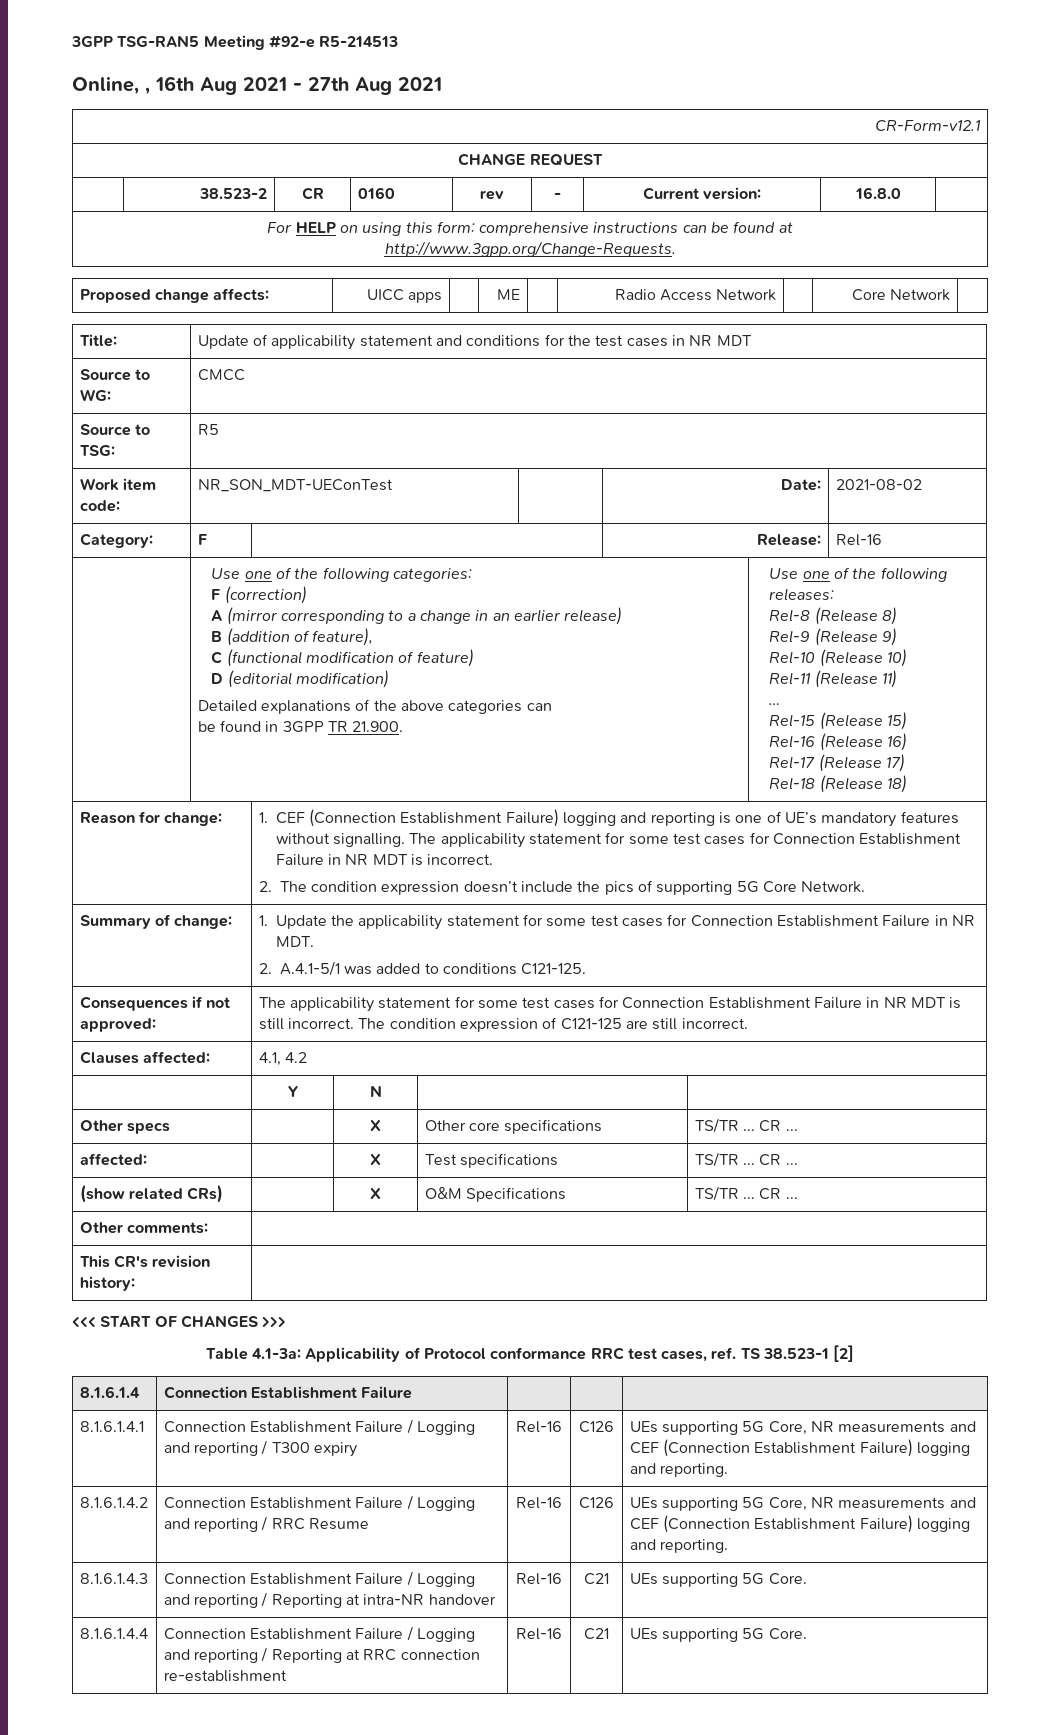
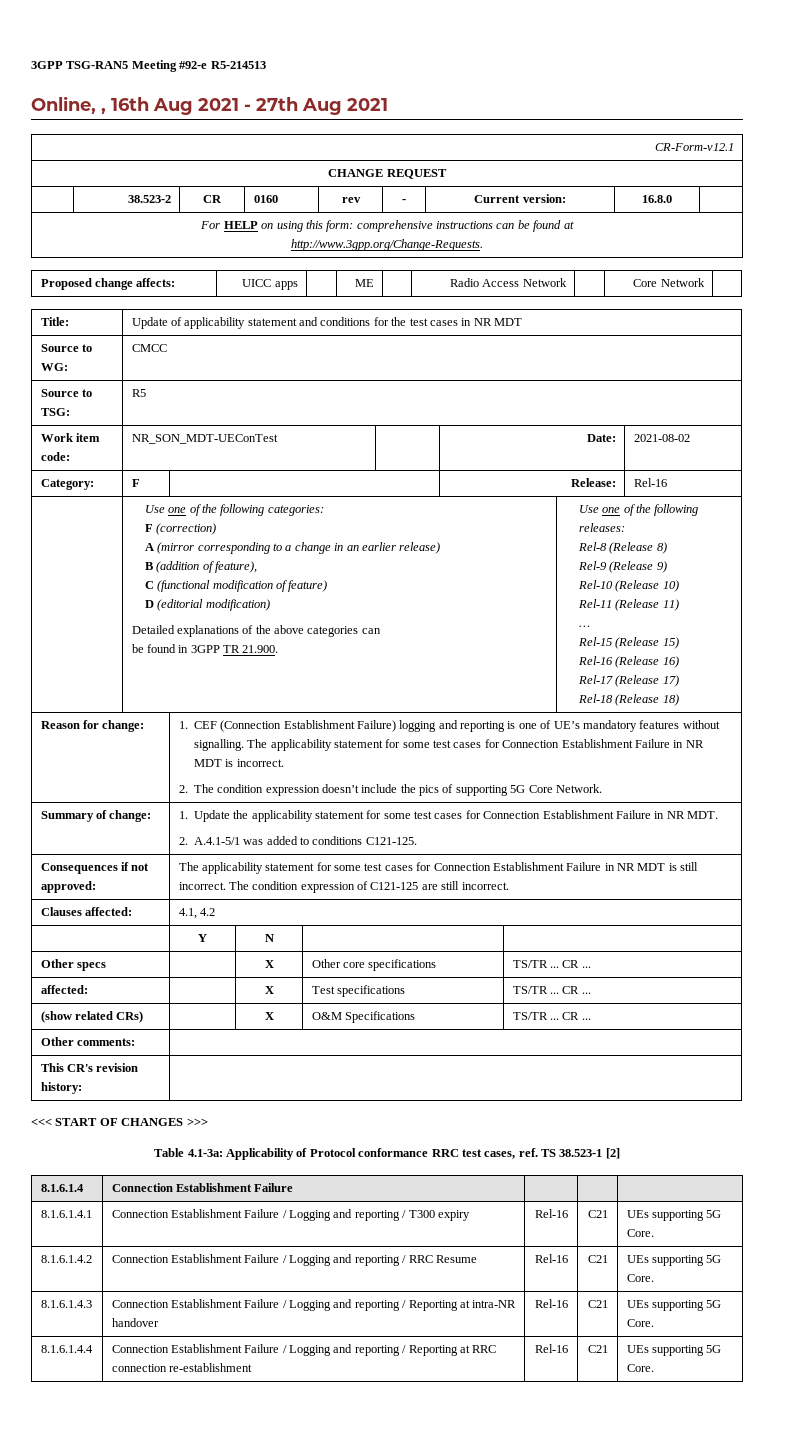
[579,1421,614,1433] [629,1421,976,1435] [629,1439,971,1457] [629,1463,729,1477] C126 | UEs supporting 5G Core, NR measurements and CEF (Connection Establishment Failure) logging and reporting. -> [587,1210,608,1218] [626,1210,722,1221] [626,1229,654,1237] C21 | UEs supporting 5G Core.
[579,1497,614,1509] [629,1497,976,1511] [629,1515,971,1533] [629,1539,729,1553] C126 | UEs supporting 5G Core, NR measurements and CEF (Connection Establishment Failure) logging and reporting. -> [587,1255,608,1263] [626,1255,722,1266] [626,1274,654,1282] C21 | UEs supporting 5G Core.

